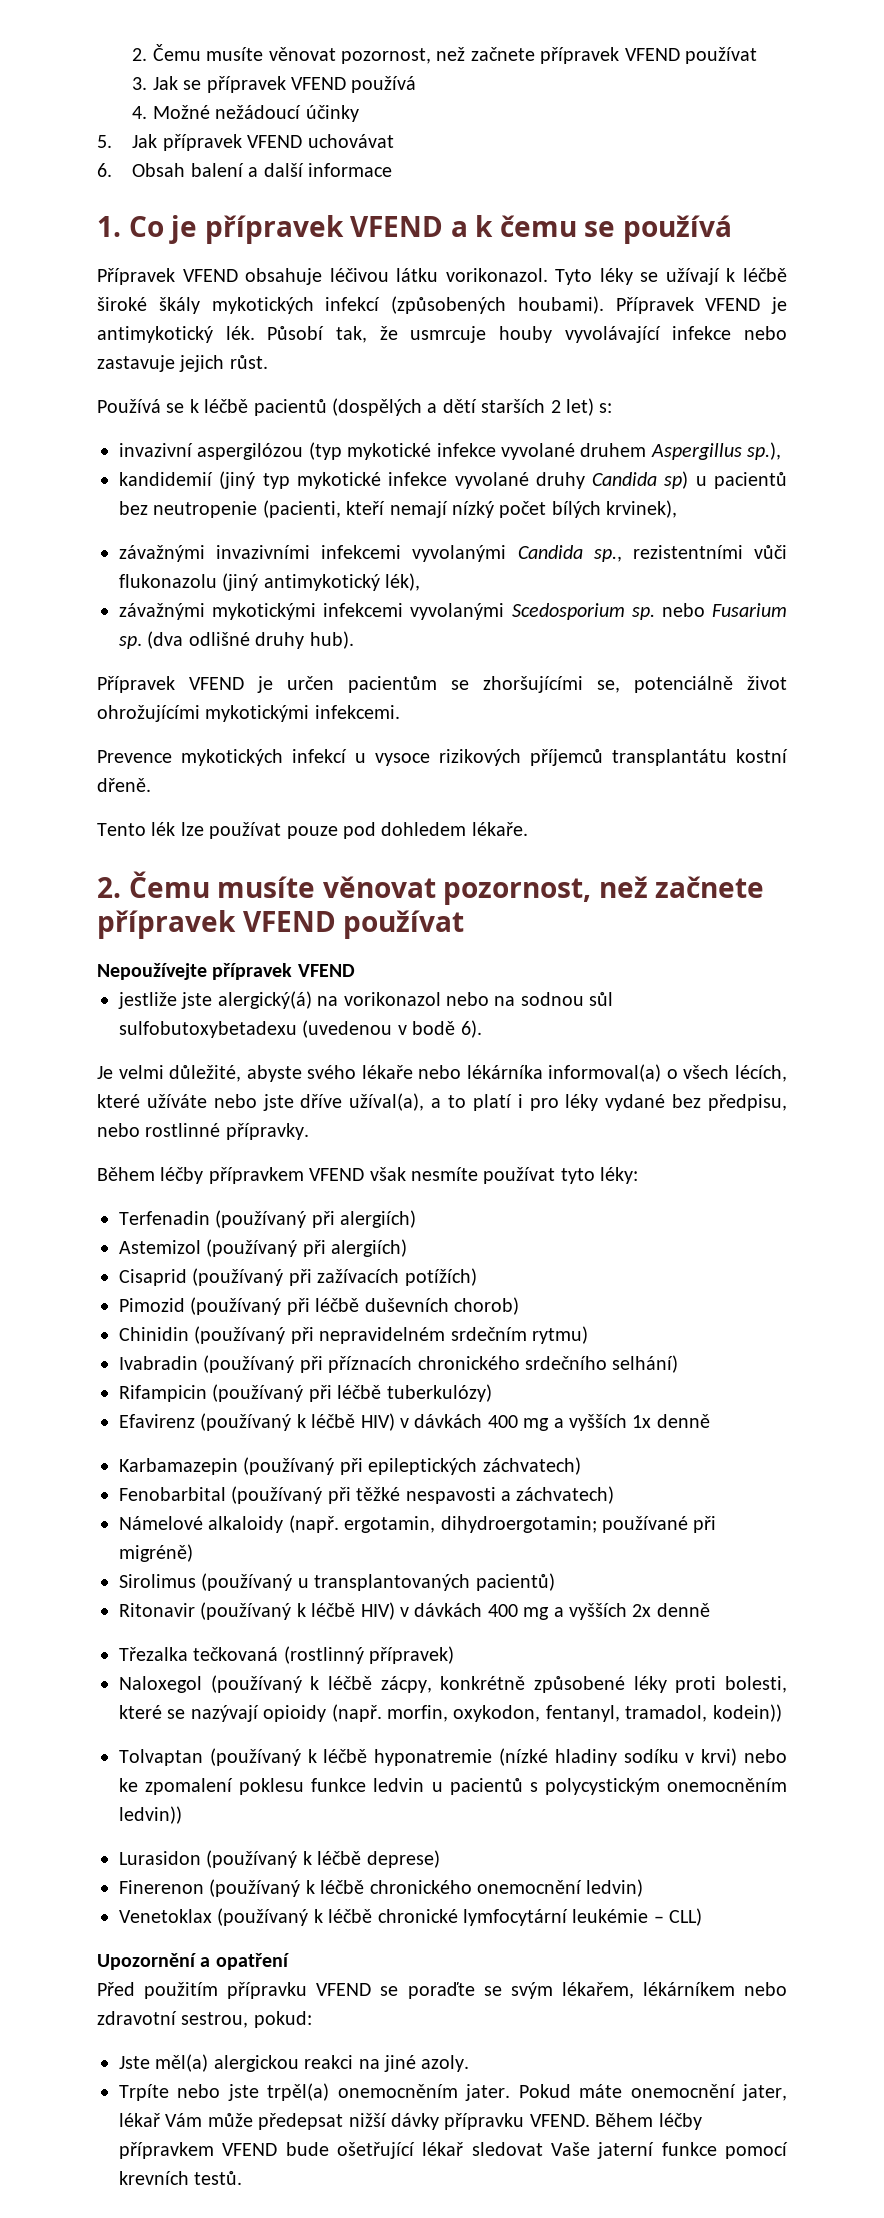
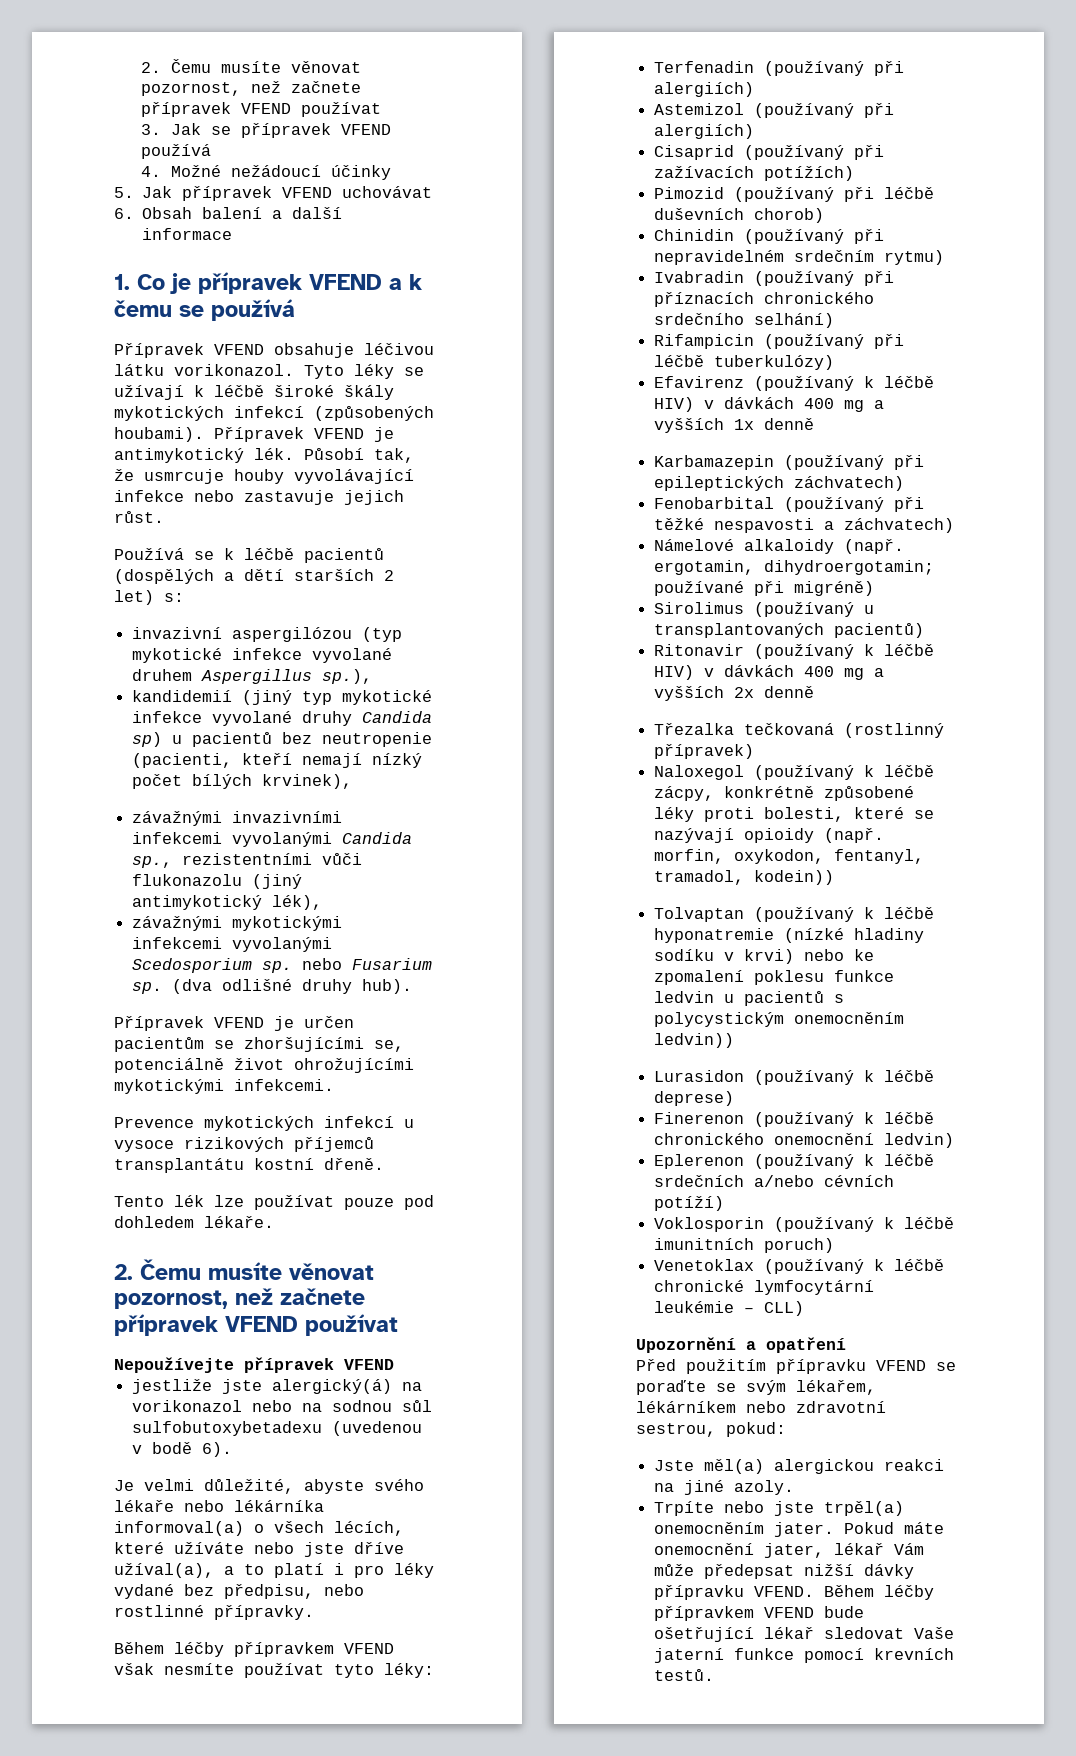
(644, 1888) none -> [654,1154,935,1169] [654,1175,895,1187] [654,1196,725,1211] [654,1217,955,1232] [654,1238,835,1253] // Eplerenon (používaný k léčbě srdečních a/nebo cévních potíží) // Voklosporin (používaný k léčbě imunitních poruch)

